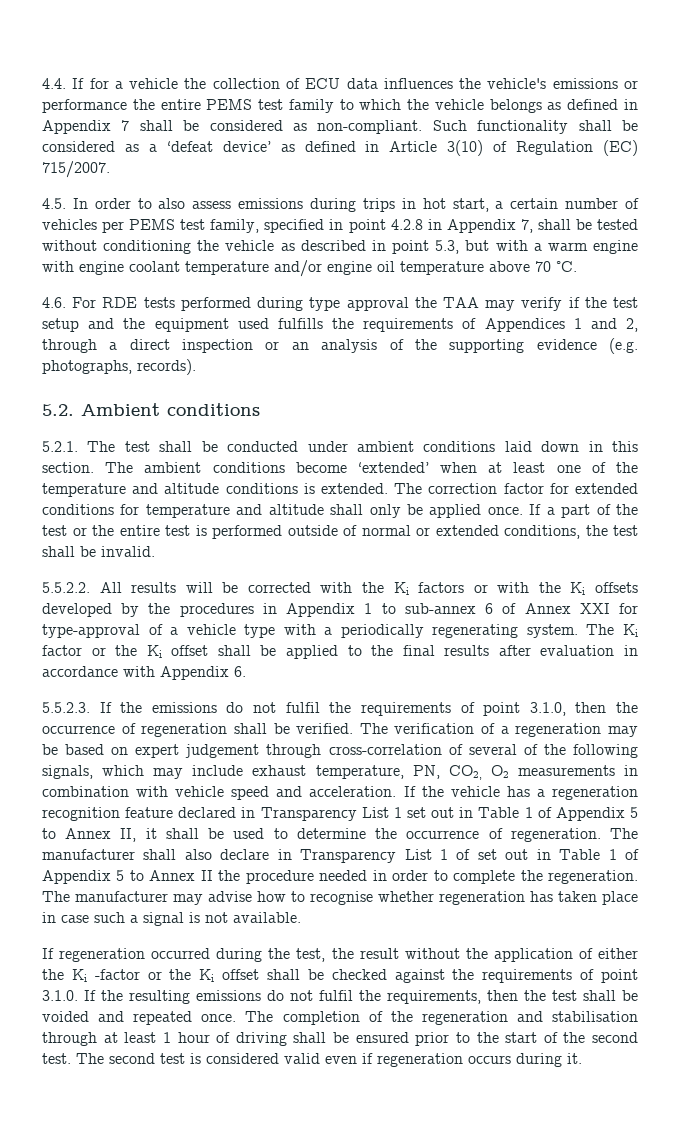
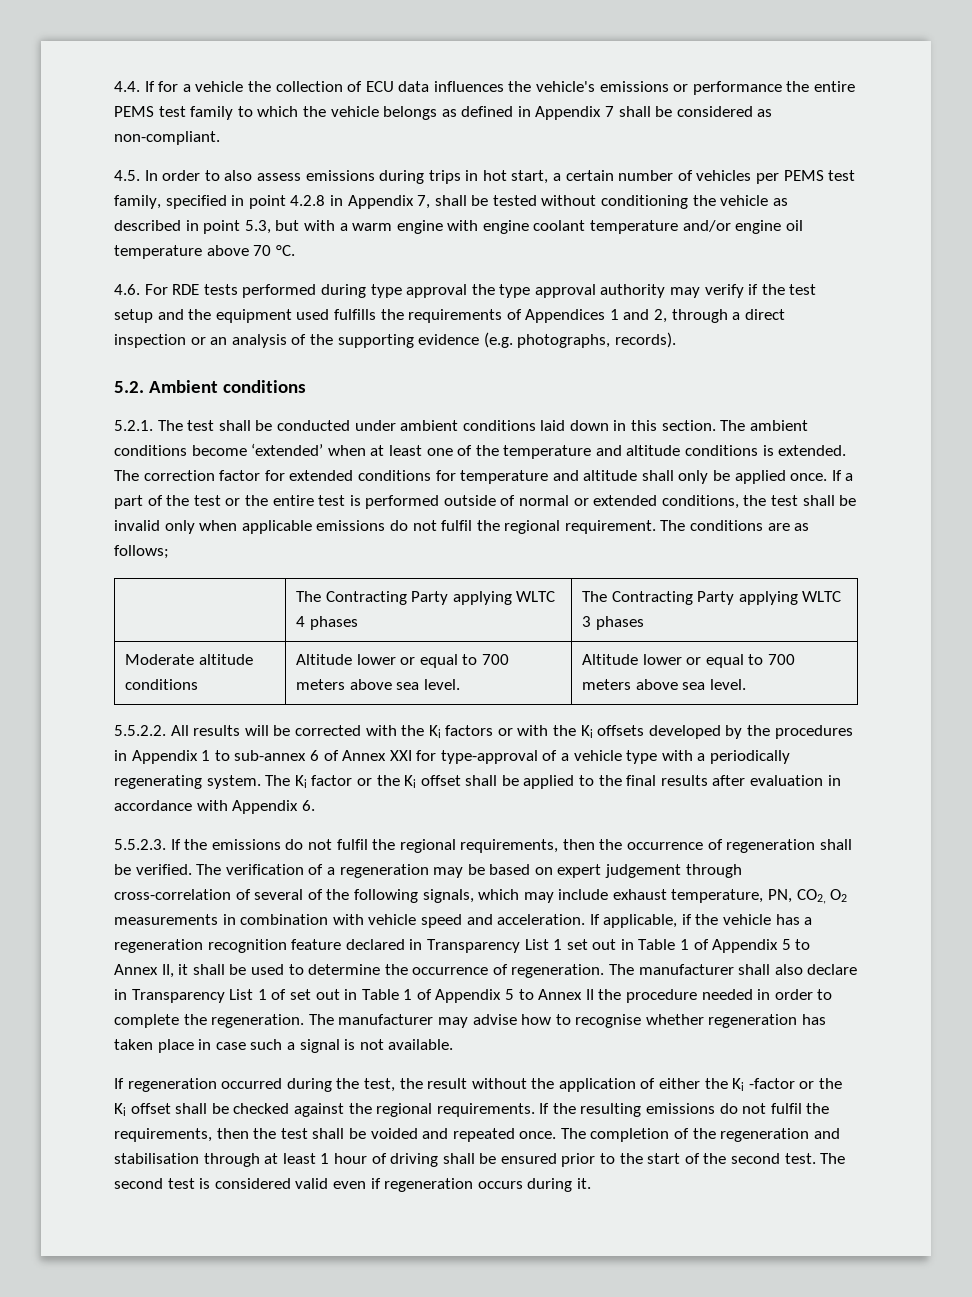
[432,120,638,134] [42,140,639,156] [42,161,110,178] Such functionality shall be considered as a ‘defeat device’ as defined in Article 3(10) of Regulation (EC) 715/2007. -> (220, 138) none
[442,297,479,308] TAA -> [499,284,666,298] type approval authority
[101,546,155,557] invalid. -> [114,520,810,534] [114,545,169,559] [296,591,556,605] [296,616,358,630] [582,591,842,605] [582,616,644,630] [125,654,253,665] [125,679,199,690] [296,654,510,668] [296,679,460,690] [582,654,796,668] [582,679,746,690] invalid only when applicable emissions do not fulfil the regional requirement. The conditions are as follows; // | The Contracting Party applying WLTC 4 phases | The Contracting Party applying WLTC 3 phases // Moderate altitude conditions | Altitude lower or equal to 700 meters above sea level. | Altitude lower or equal to 700 meters above sea level.
[360,702,566,716] requirements of point 3.1.0, -> [399,839,559,853] regional requirements,
(416, 791) none -> [603,914,692,928] applicable, if
[482,969,638,983] [42,990,78,1001] requirements of point 3.1.0. -> [376,1103,535,1117] regional requirements.

